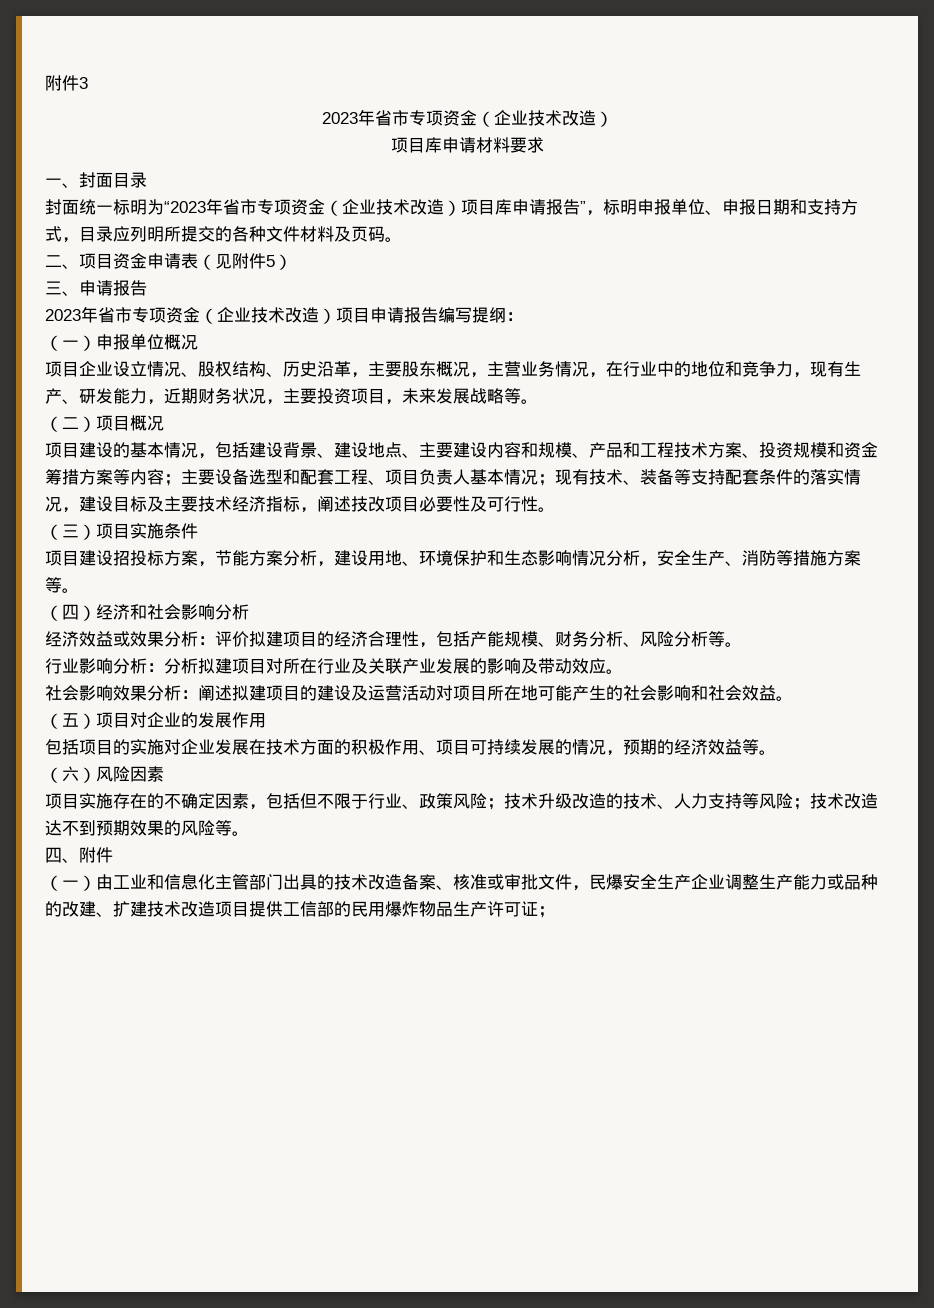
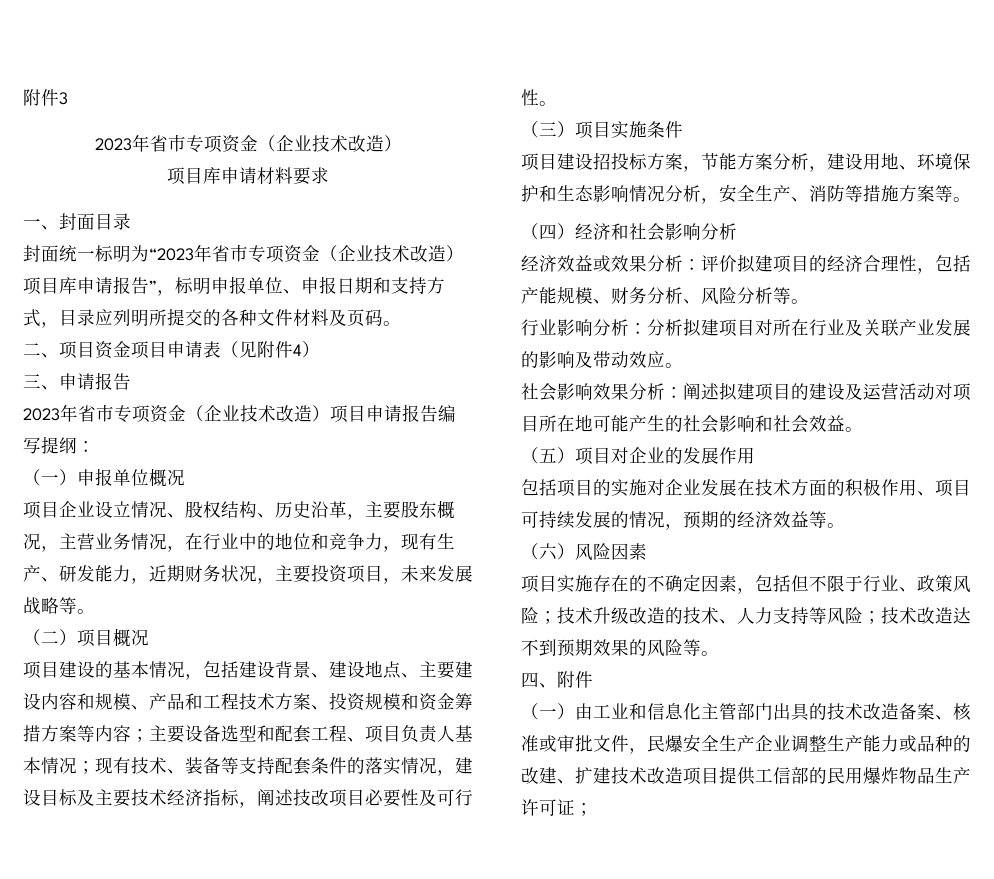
(147, 261) none -> [131,341,167,359] 项目
[266,255,275,267] 5 -> [293,344,302,356] 4

